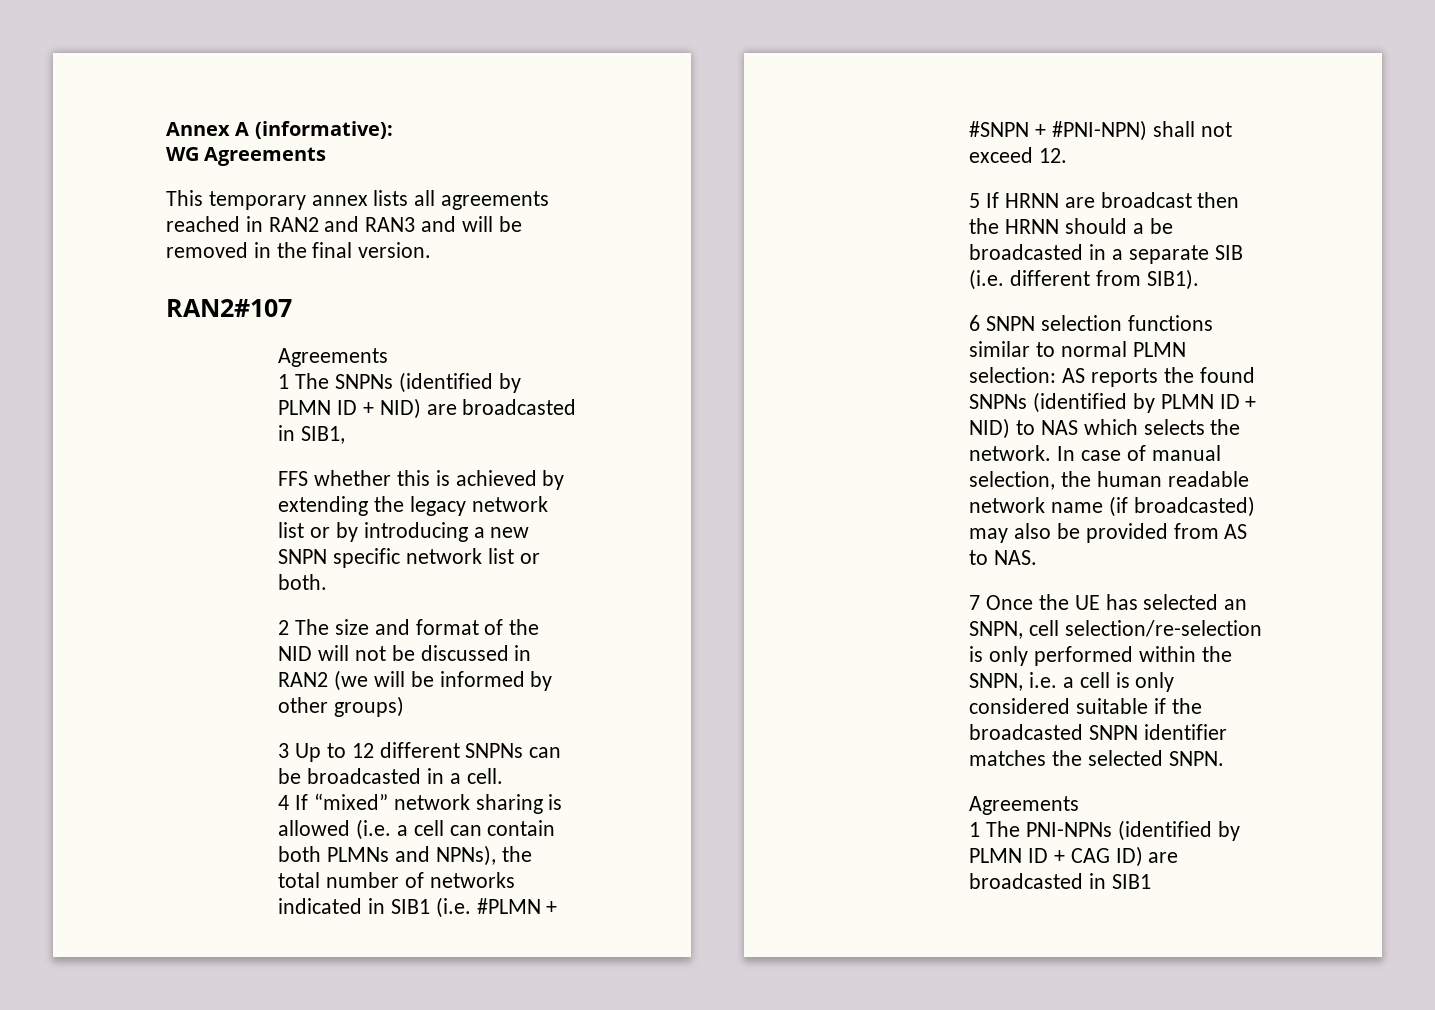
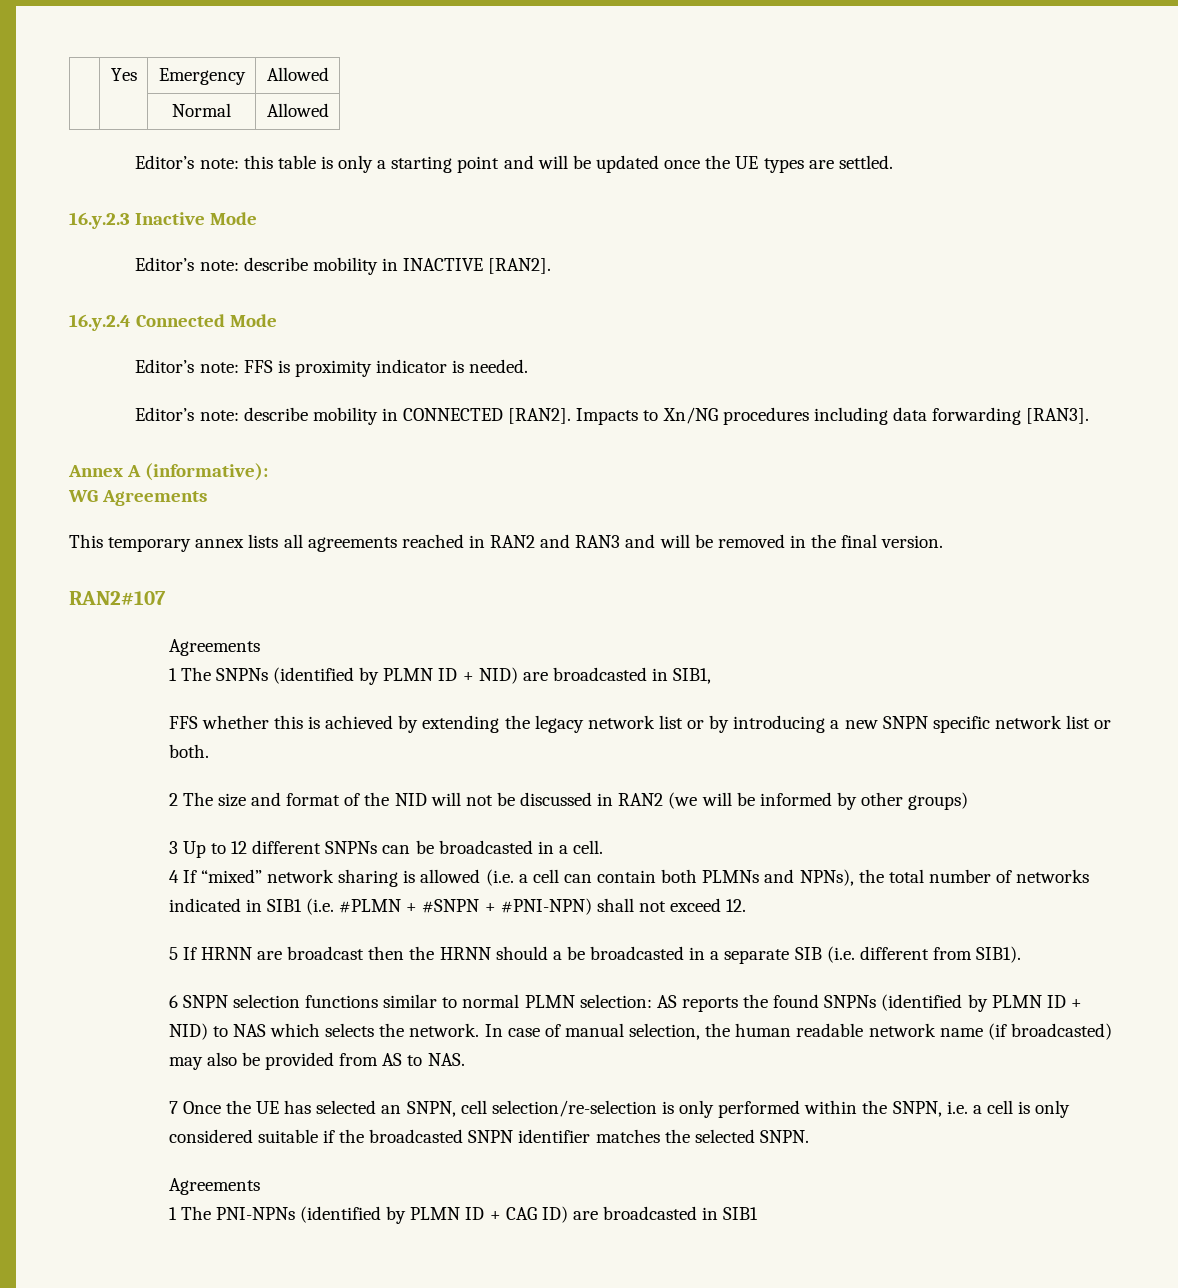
(166, 129) none -> [110,68,137,81] [158,68,246,85] [266,67,329,81] [172,103,231,117] [266,103,329,117] [135,155,893,173] [69,212,258,229] [135,257,552,275] [69,314,278,331] [135,359,529,377] [135,407,1090,425] | Yes | Emergency | Allowed // | | Normal | Allowed // Editor’s note: this table is only a starting point and will be updated once the UE types are settled. // 16.y.2.3 Inactive Mode // Editor’s note: describe mobility in INACTIVE [RAN2]. // 16.y.2.4 Connected Mode // Editor’s note: FFS is proximity indicator is needed. // Editor’s note: describe mobility in CONNECTED [RAN2]. Impacts to Xn/NG procedures including data forwarding [RAN3]. //

